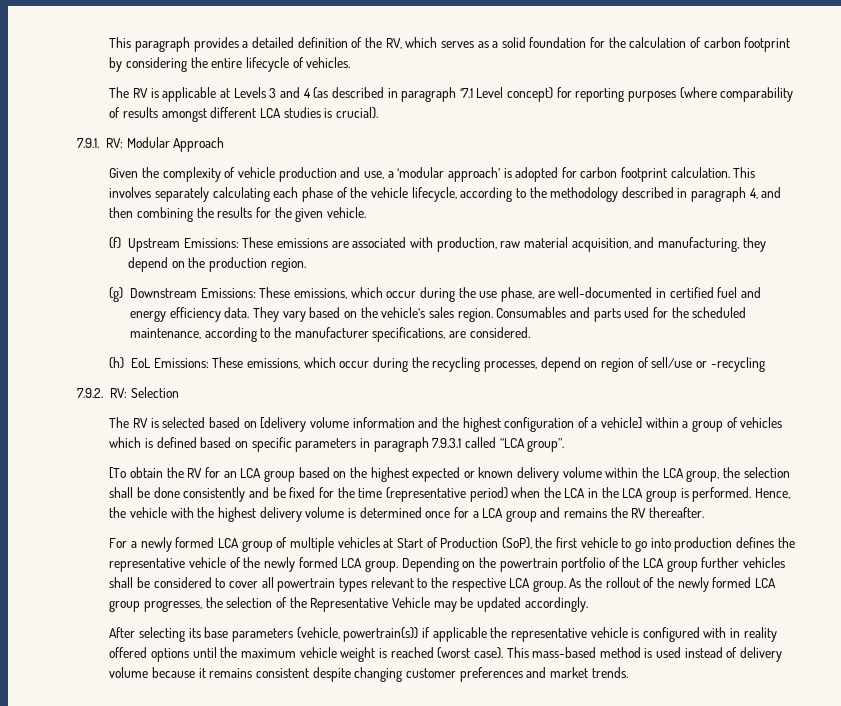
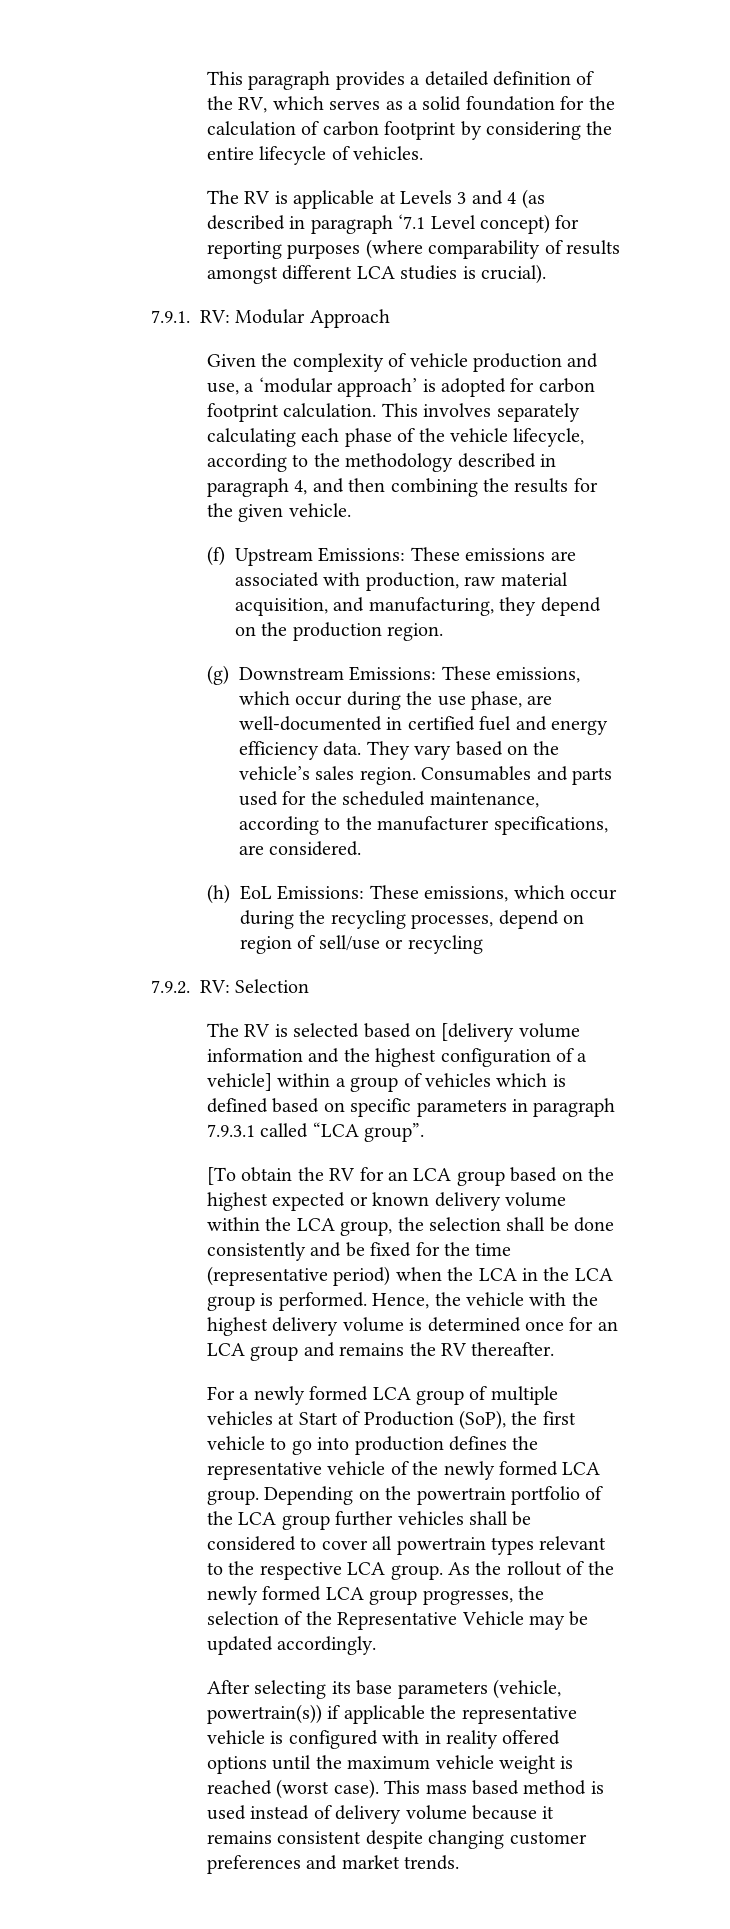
[710,357,765,372] -recycling -> [407,935,483,954] recycling
[472,511,479,518] a -> [597,1321,618,1331] an
[532,647,597,658] mass-based -> [425,1780,519,1795] mass based

